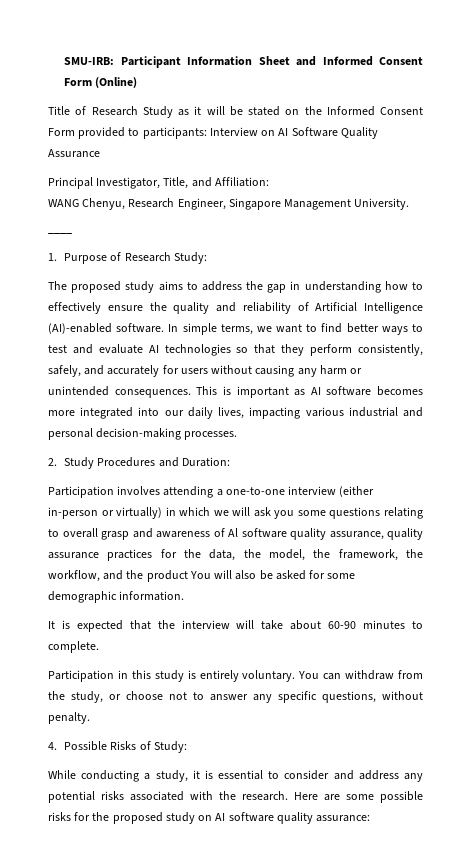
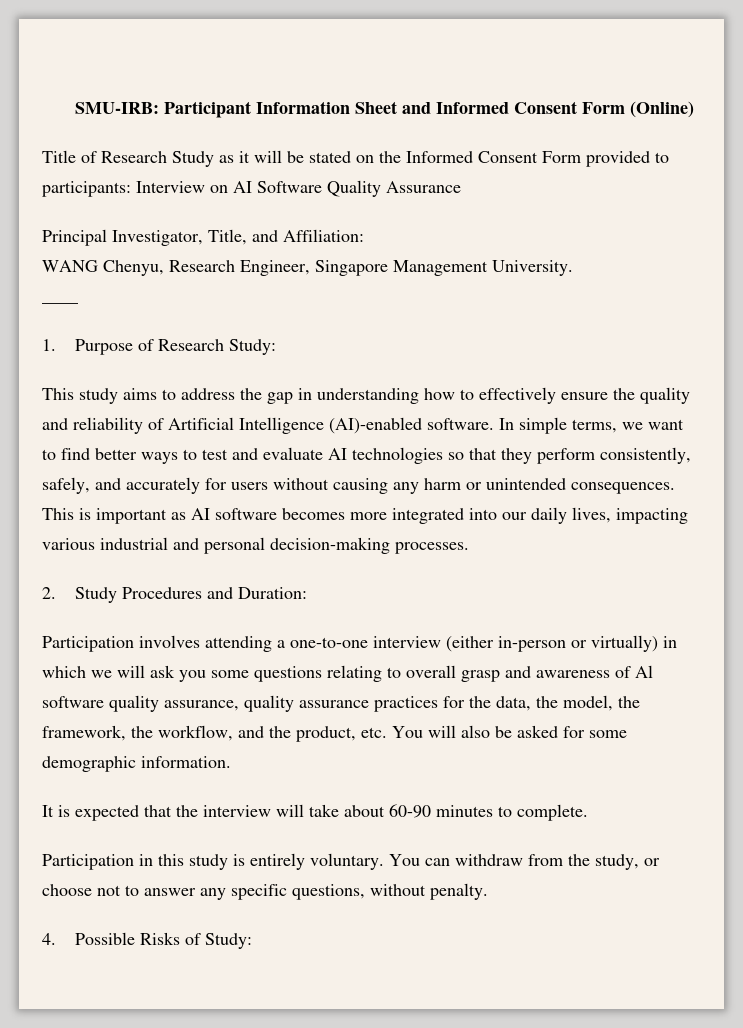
[48,281,122,293] The proposed -> [42,388,74,400] This
[146,570,188,582] product -> [296,726,387,742] product, etc.
[48,770,424,782] [48,791,423,803] [48,812,371,824] // While conducting a study, it is essential to consider and address any potential risks associated with the research. Here are some possible risks for the proposed study on AI software quality assurance: -> (252, 941) none

